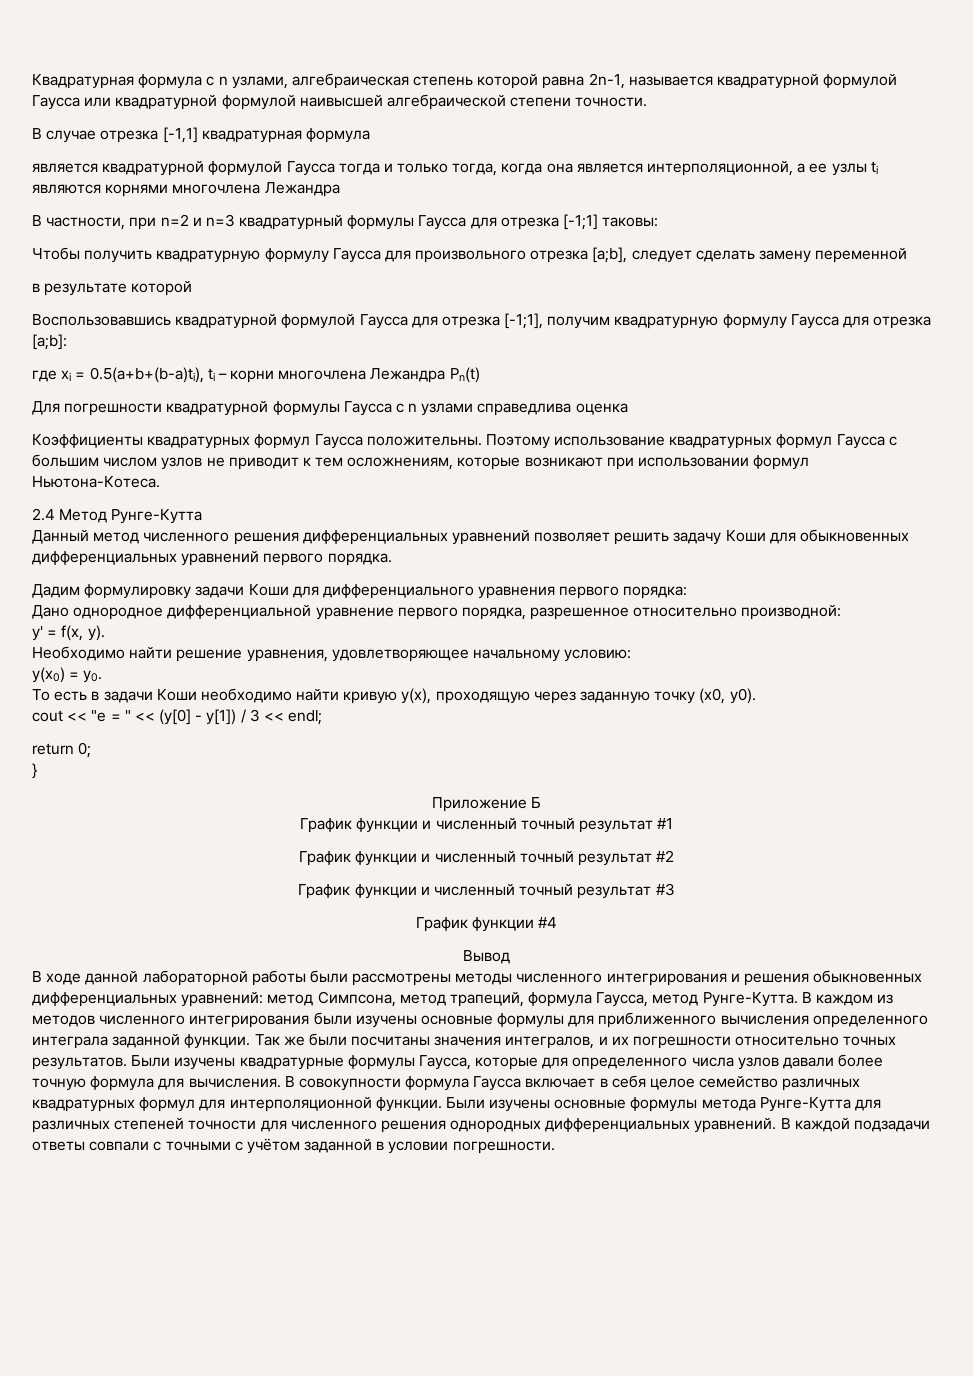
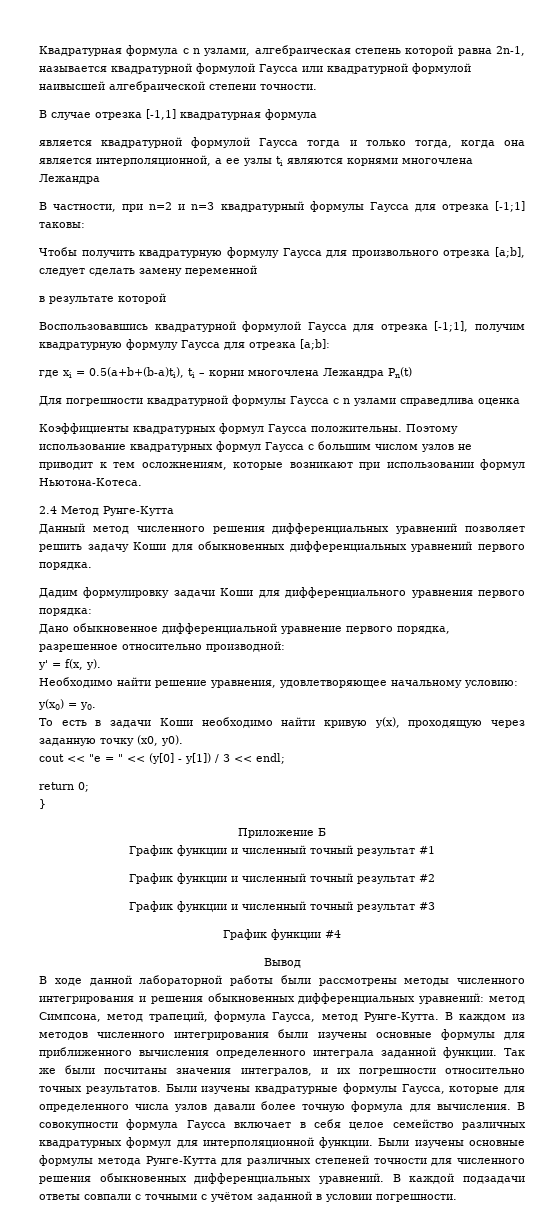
[73,607,164,620] однородное -> [73,623,158,632] обыкновенное
[450,1120,542,1133] однородных -> [99,1173,187,1182] обыкновенных

